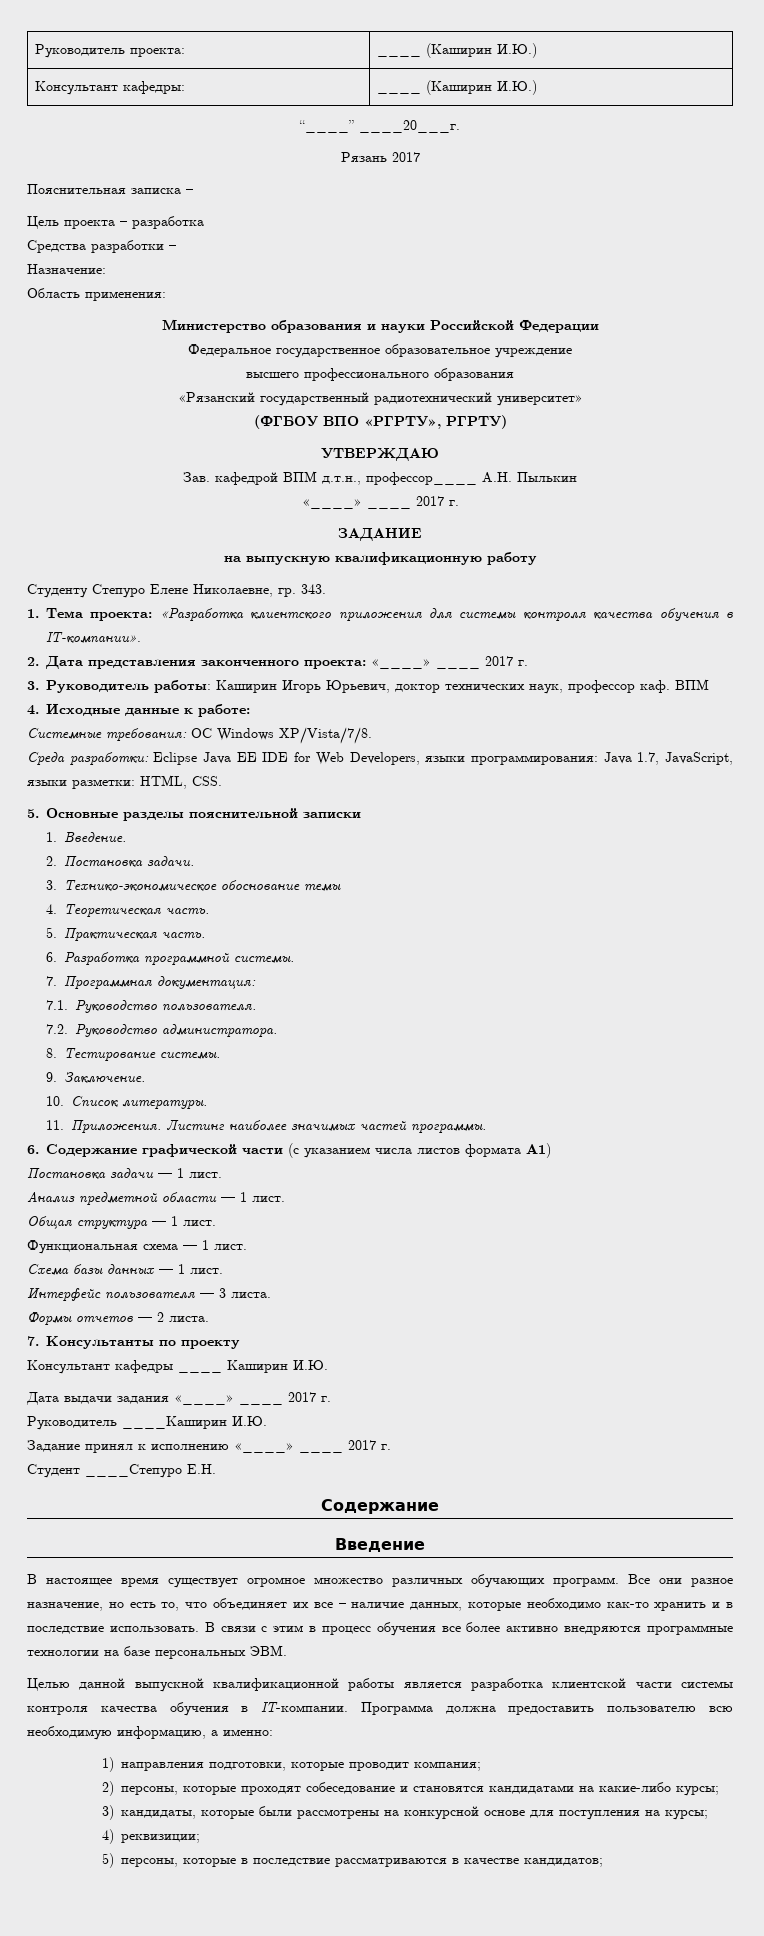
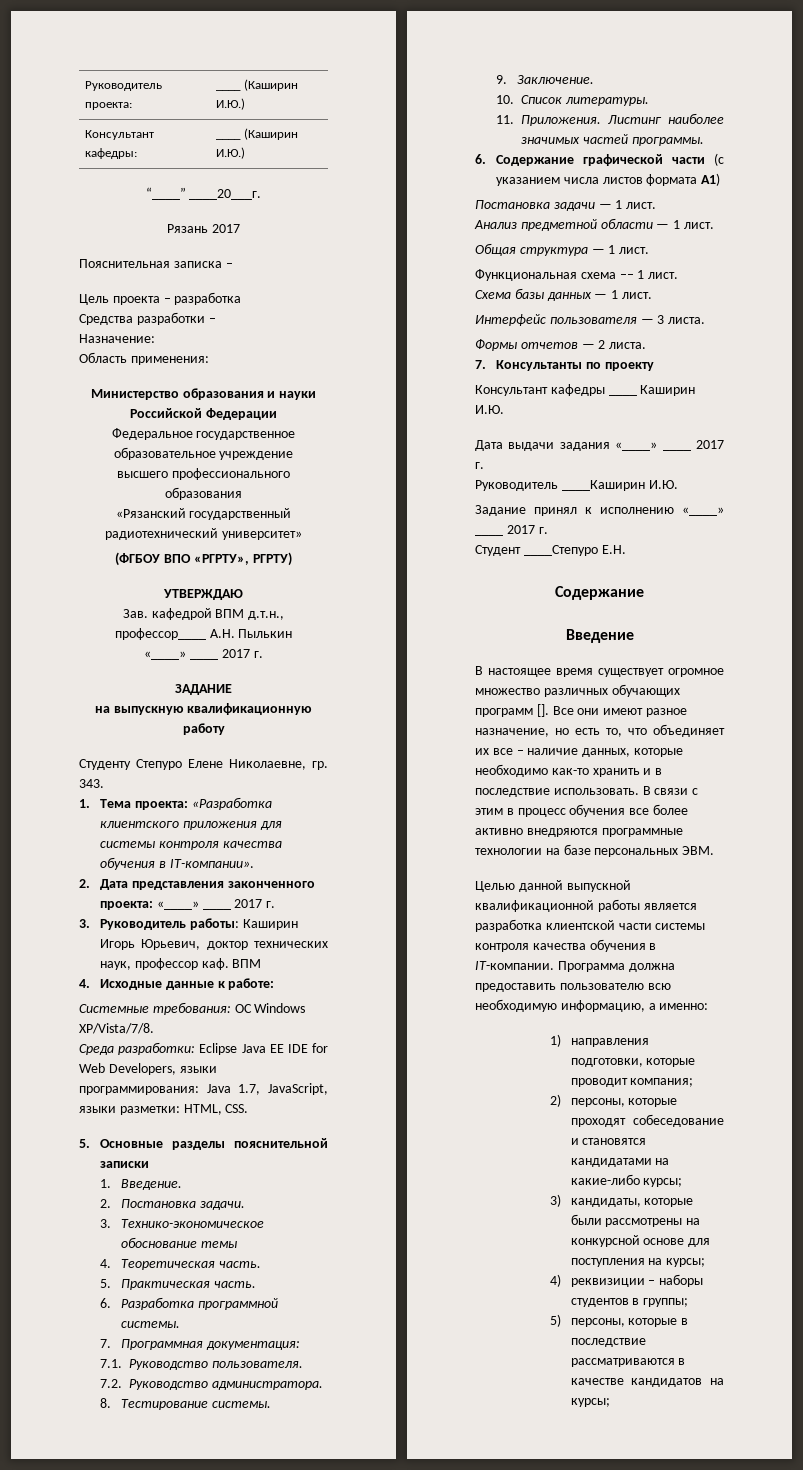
[553,1577,619,1587] программ. -> [475,704,549,717] программ [].
(682, 1581) none -> [603,708,644,715] имеют
[120,1834,200,1843] реквизиции; -> [570,1274,704,1287] [570,1298,689,1307] реквизиции – наборы студентов в группы;
[523,1858,603,1867] кандидатов; -> [631,1378,724,1387] [570,1398,610,1407] кандидатов на курсы;

